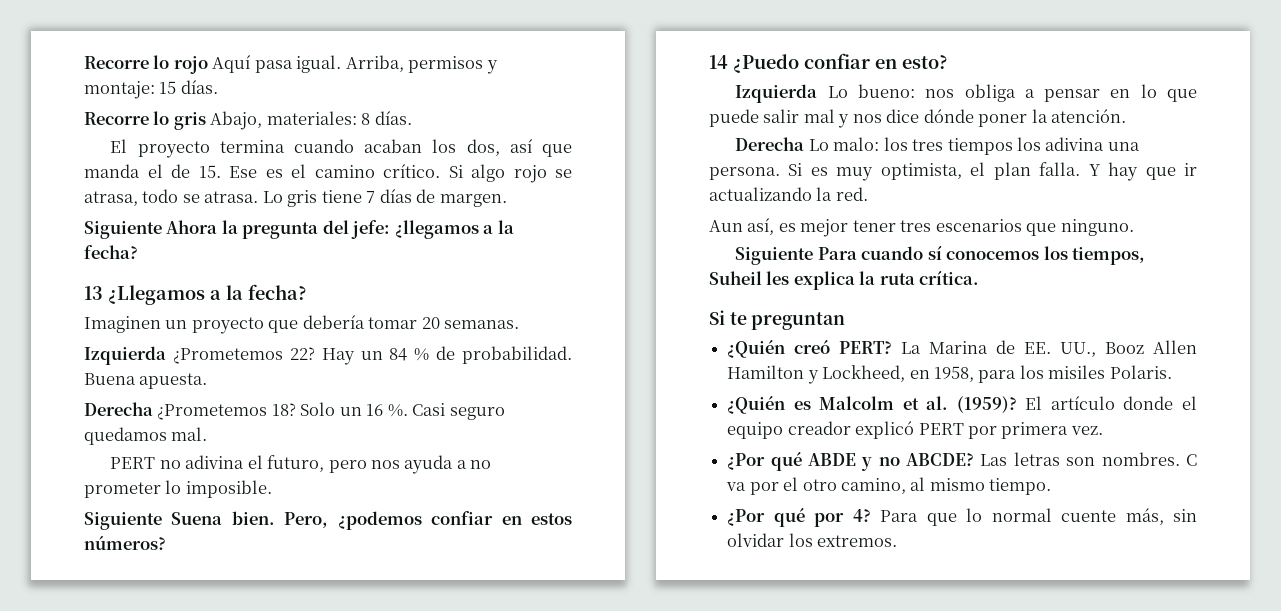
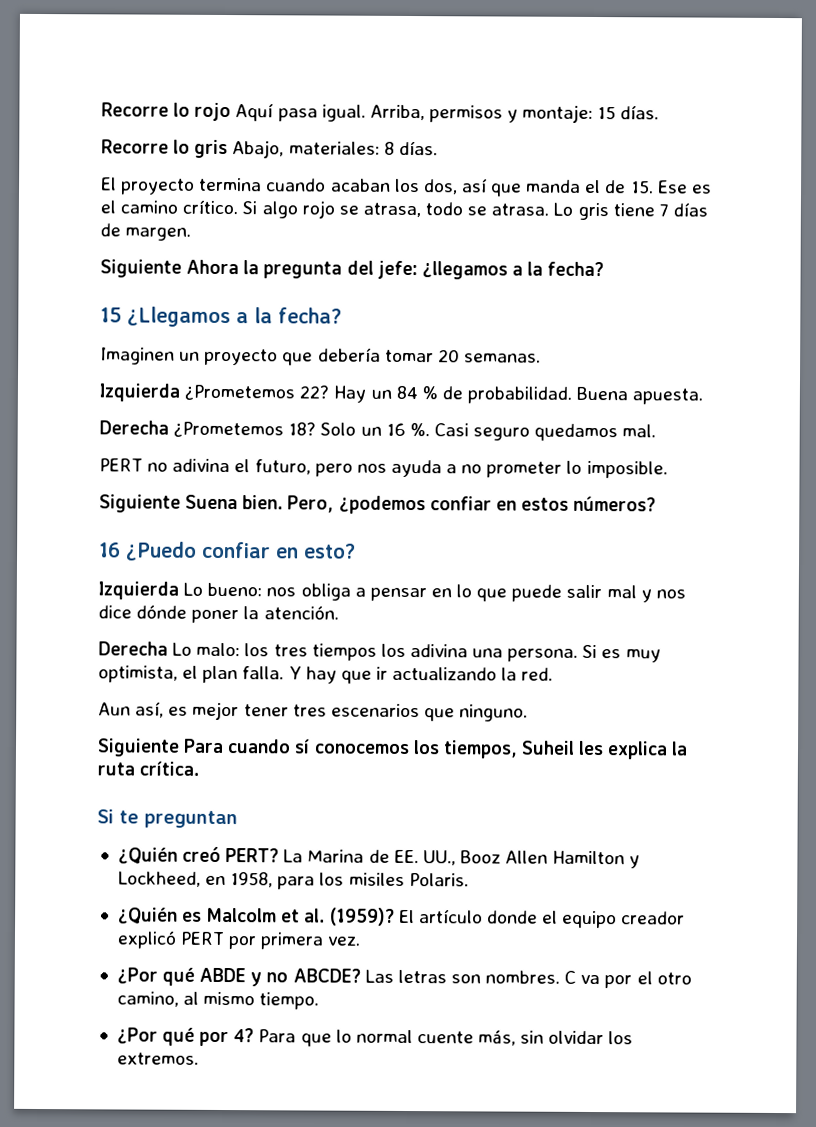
[84,286,103,300] 13 -> [100,307,122,323] 15
[709,55,728,69] 14 -> [99,542,121,558] 16

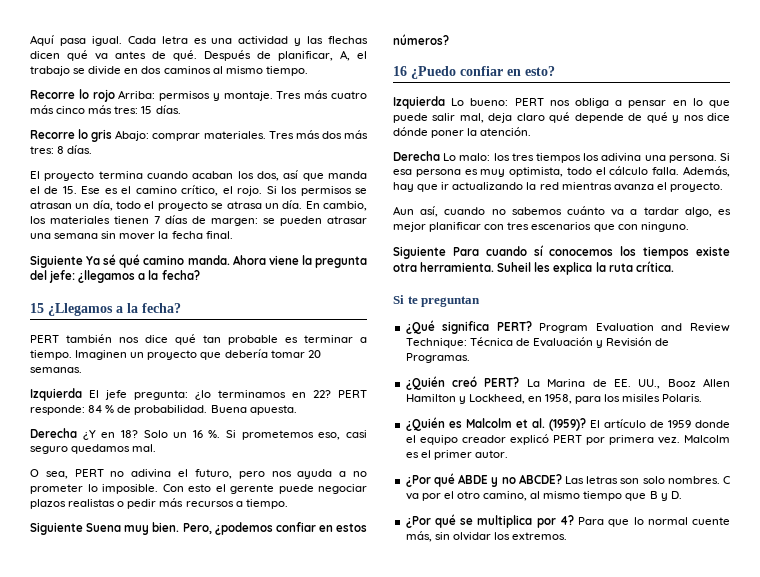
[101,102,594,123] Recorre lo rojo Aquí pasa igual. Arriba, permisos y montaje: -> [30,35,368,46] [30,50,367,61] [30,66,308,76] [30,89,367,102] [30,105,139,114] Aquí pasa igual. Cada letra es una actividad y las flechas dicen qué va antes de qué. Después de planificar, A, el trabajo se divide en dos caminos al mismo tiempo. // Recorre lo rojo Arriba: permisos y montaje. Tres más cuatro más cinco más tres:
[232,140,380,159] Abajo, materiales: -> [115,130,368,141] [30,146,54,154] Abajo: comprar materiales. Tres más dos más tres:
[182,199,708,221] [100,223,192,241] [100,259,240,278] crítico. Si algo rojo se atrasa, todo se atrasa. Lo gris tiene 7 días de margen. // Siguiente Ahora -> [181,185,367,196] [30,200,368,211] [30,215,367,226] [30,231,233,240] [30,254,299,268] crítico, el rojo. Si los permisos se atrasan un día, todo el proyecto se atrasa un día. En cambio, los materiales tienen 7 días de margen: se pueden atrasar una semana sin mover la fecha final. // Siguiente Ya sé qué camino manda. Ahora viene
(342, 315) none -> [30,334,367,345] [30,350,72,360] PERT también nos dice qué tan probable es terminar a tiempo.
[184,384,392,403] ¿Prometemos 22? Hay un -> [89,390,367,400] [30,405,85,415] El jefe pregunta: ¿lo terminamos en 22? PERT responde:
[173,421,285,438] ¿Prometemos -> [82,430,116,440] ¿Y en
[433,423,469,437] Casi -> [226,430,367,440] Si prometemos eso, casi
(657, 431) none -> [30,469,68,479] O sea,
(668, 469) none -> [162,484,367,494] [30,498,288,509] Con esto el gerente puede negociar plazos realistas o pedir más recursos a tiempo.
(239, 502) none -> [124,525,150,535] muy
(263, 589) none -> [514,98,544,106] PERT
[606,585,637,599] mal -> [459,112,668,123] mal, deja claro qué depende de qué
(598, 651) none -> [393,169,461,177] esa persona
[182,665,302,684] el plan falla. Y -> [566,166,730,177] todo el cálculo falla. Además,
[521,667,554,681] [98,701,289,721] red. // Aun así, es mejor tener -> [539,182,723,192] [393,206,731,217] [393,222,505,232] red mientras avanza el proyecto. // Aun así, cuando no sabemos cuánto va a tardar algo, es mejor planificar con
(455, 715) none -> [617,224,638,230] con
[442,740,518,759] tiempos, -> [643,246,730,259] [393,262,495,272] tiempos existe otra herramienta.
(238, 819) none -> [405,320,730,334] [405,337,670,348] [405,353,470,363] // ¿Qué significa PERT? Program Evaluation and Review Technique: Técnica de Evaluación y Revisión de Programas.
(483, 916) none -> [649,420,691,428] de 1959
(361, 941) none -> [684,435,730,443] [405,450,508,460] Malcolm es el primer autor.
(481, 979) none -> [642,476,665,484] solo
[259,992,320,1010] [116,1027,196,1046] tiempo. // ¿Por qué -> [583,491,682,501] [405,514,533,528] tiempo que B y D. // ¿Por qué se multiplica

